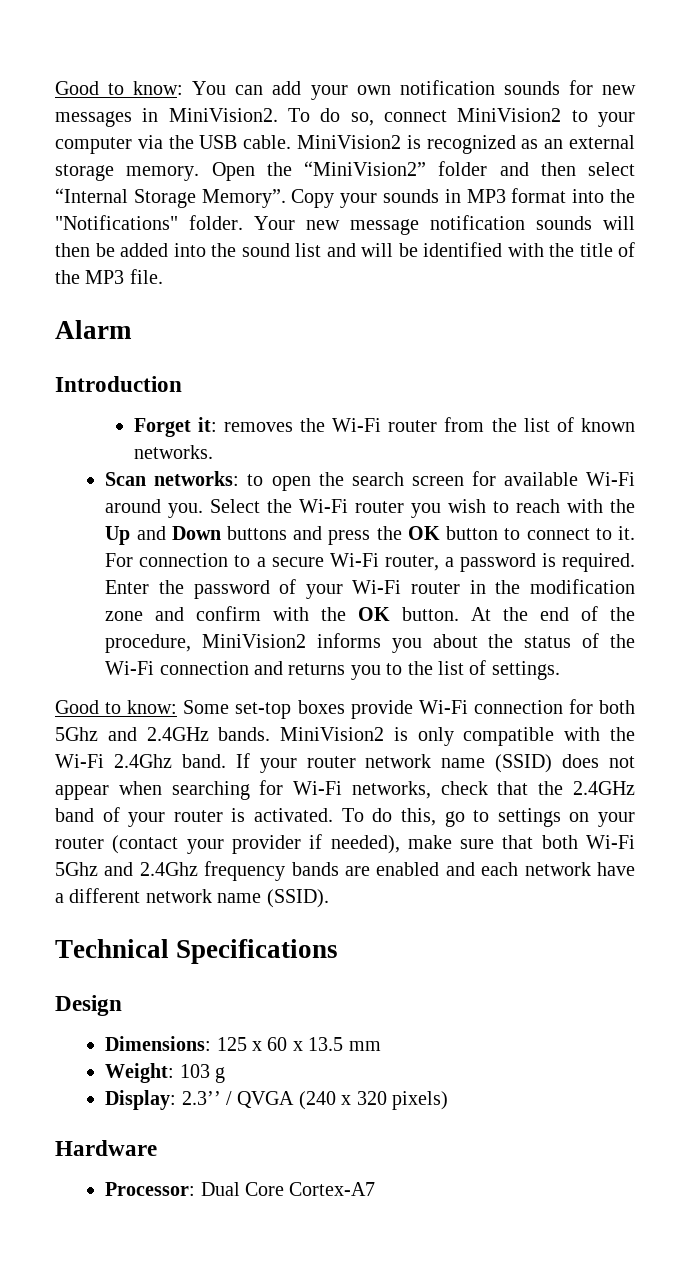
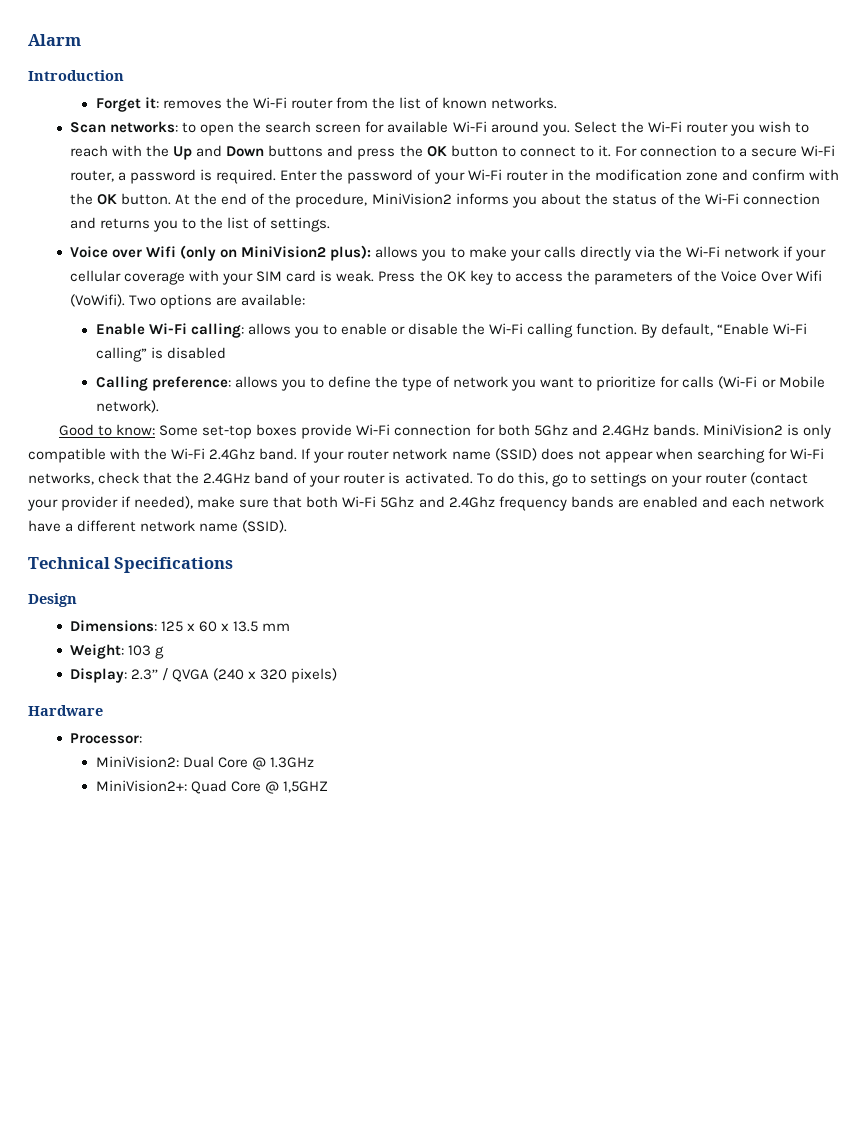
[55,80,637,100] [55,108,635,127] [55,135,635,154] [55,161,635,181] [55,188,635,208] [55,215,635,235] [55,242,635,257] [55,269,163,284] Good to know: You can add your own notification sounds for new messages in MiniVision2. To do so, connect MiniVision2 to your computer via the USB cable. MiniVision2 is recognized as an external storage memory. Open the “MiniVision2” folder and then select “Internal Storage Memory”. Copy your sounds in MP3 format into the "Notifications" folder. Your new message notification sounds will then be added into the sound list and will be identified with the title of the MP3 file. // -> (28, 40) none
(560, 670) none -> [70,245,827,261] [70,270,823,285] [70,294,306,309] [95,323,808,338] [95,347,226,362] [95,376,825,391] [95,400,159,413] // Voice over Wifi (only on MiniVision2 plus): allows you to make your calls directly via the Wi-Fi network if your cellular coverage with your SIM card is weak. Press the OK key to access the parameters of the Voice Over Wifi (VoWifi). Two options are available: // Enable Wi-Fi calling: allows you to enable or disable the Wi-Fi calling function. By default, “Enable Wi-Fi calling” is disabled // Calling preference: allows you to define the type of network you want to prioritize for calls (Wi-Fi or Mobile network).
(196, 1189) none -> [95,756,179,768] // MiniVision2:
[289,1182,376,1196] Cortex-A7 -> [251,757,314,770] [95,780,328,794] @ 1.3GHz // MiniVision2+: Quad Core @ 1,5GHZ

